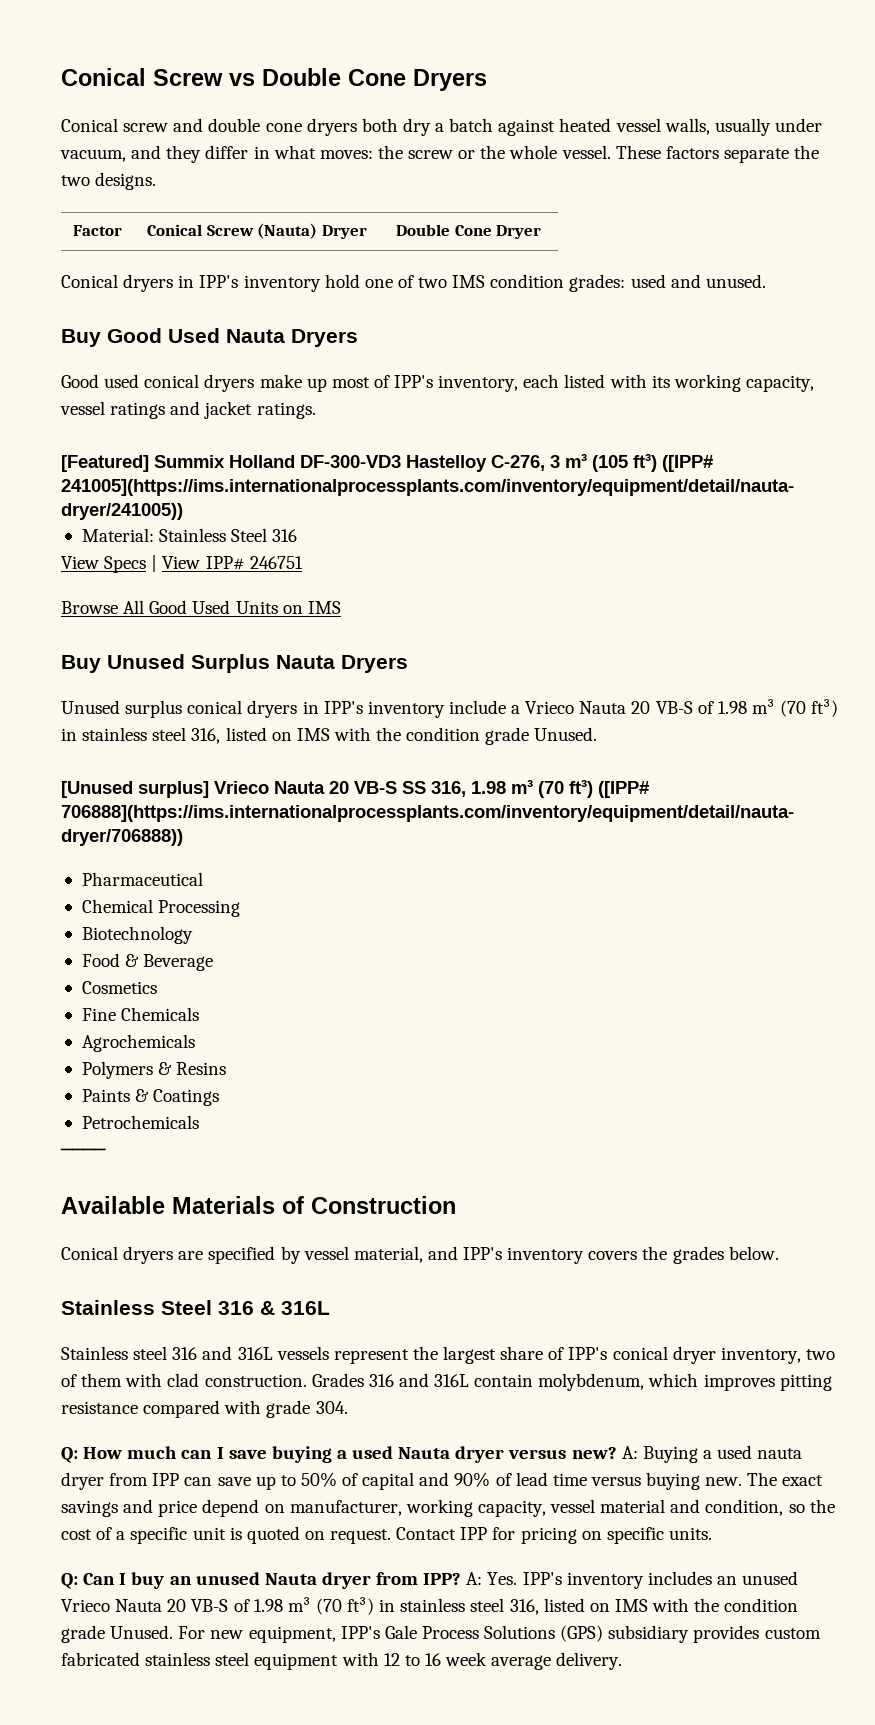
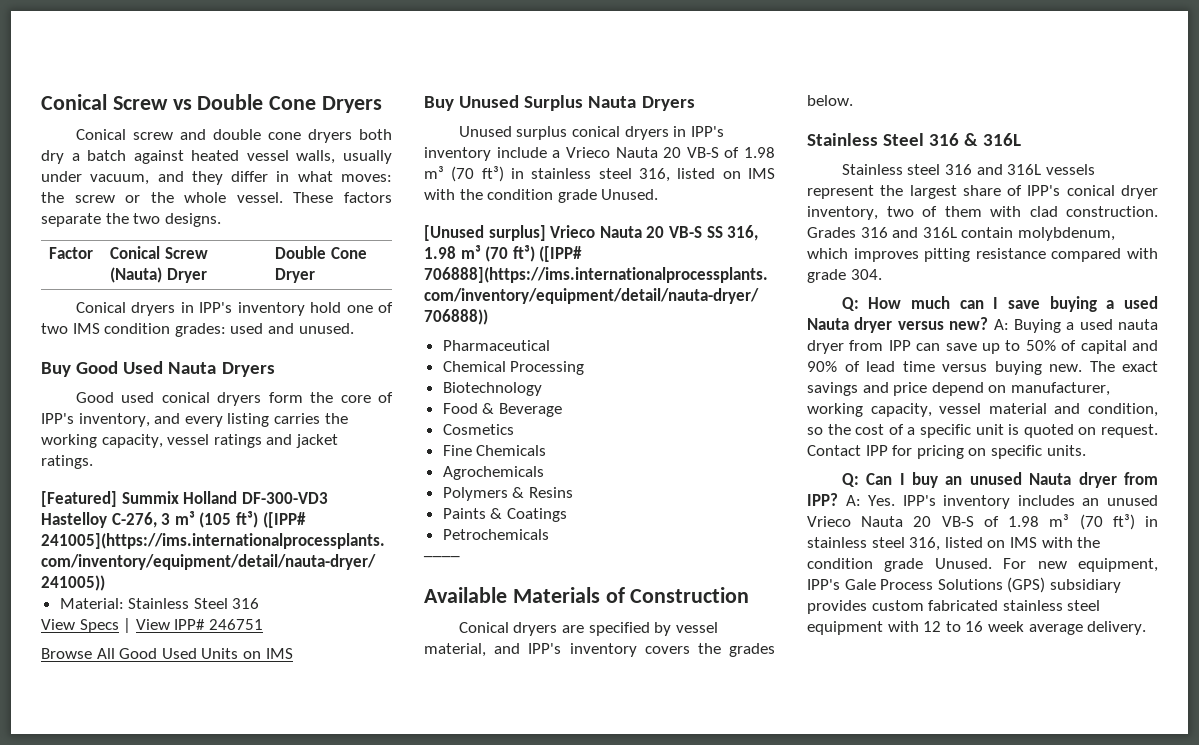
[259,374,670,392] make up most of IPP's inventory, each listed with its -> [268,392,394,403] [41,413,348,427] form the core of IPP's inventory, and every listing carries the

